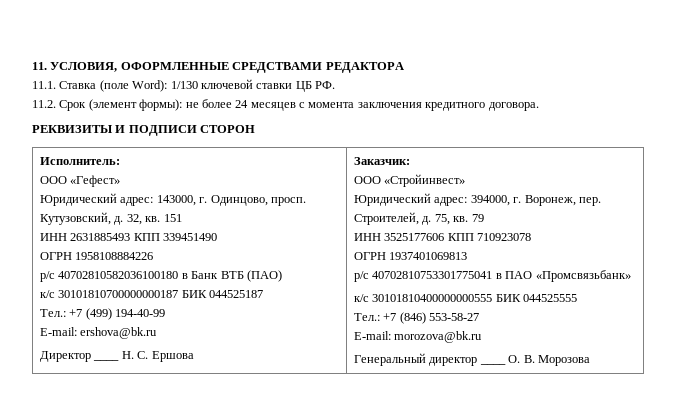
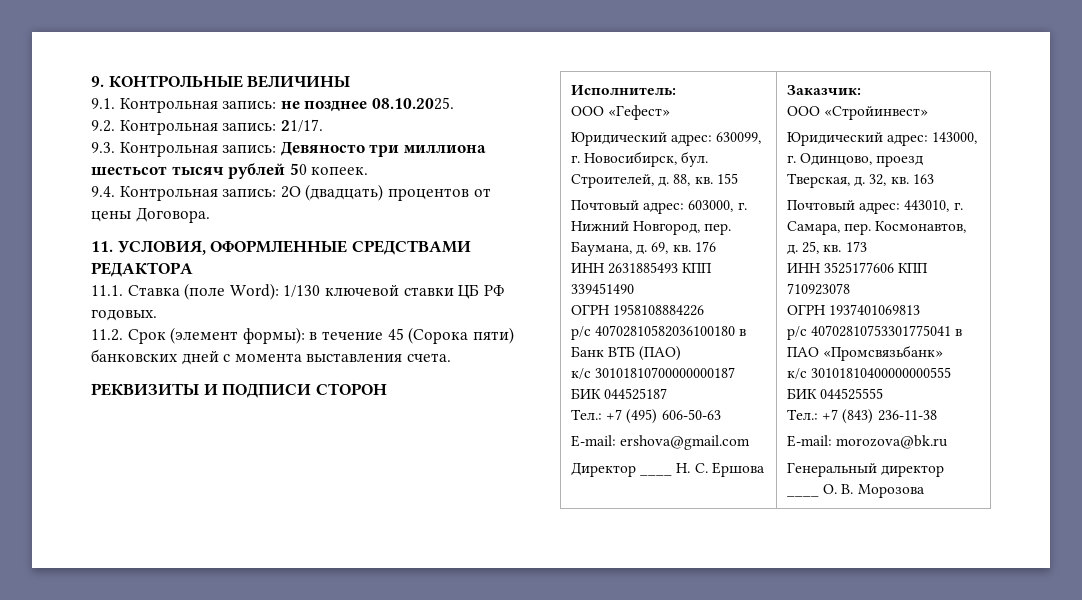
(32, 66) none -> [91,75,351,88] [91,97,454,113] [91,119,323,135] [91,142,486,157] [91,163,369,179] [91,184,491,201] [91,207,210,223] 9. КОНТРОЛЬНЫЕ ВЕЛИЧИНЫ // 9.1. Контрольная запись: не позднее 08.10.2025. // 9.2. Контрольная запись: 21/17. // 9.3. Контрольная запись: Девяносто три миллиона шестьсот тысяч рублей 50 копеек. // 9.4. Контрольная запись: 2О (двадцать) процентов от цены Договора. //
[315,81,335,89] РФ. -> [483,285,504,296] [91,309,157,321] РФ годовых.
[185,99,539,111] не более 24 месяцев с момента заключения кредитного договора. -> [309,327,514,344] [91,349,451,365] в течение 45 (Сорока пяти) банковских дней с момента выставления счета.
[156,195,306,206] [40,212,182,225] 143000, г. Одинцово, просп. Кутузовский, д. 32, кв. 151 -> [716,132,762,144] [571,151,709,167] [571,173,738,188] [571,200,747,214] [571,221,732,235] [571,241,716,256] 630099, г. Новосибирск, бул. Строителей, д. 88, кв. 155 // Почтовый адрес: 603000, г. Нижний Новгород, пер. Баумана, д. 69, кв. 176
[85,308,166,320] [40,327,158,339] (499) 194-40-99 // E-mail: ershova@bk.ru -> [626,409,721,424] [571,435,751,450] (495) 606-50-63 // E-mail: ershova@gmail.com
[470,195,601,206] [354,212,484,225] 394000, г. Воронеж, пер. Строителей, д. 75, кв. 79 -> [932,132,978,144] [787,153,924,167] [787,173,934,188] [787,200,963,214] [787,221,967,235] [787,241,867,255] 143000, г. Одинцово, проезд Тверская, д. 32, кв. 163 // Почтовый адрес: 443010, г. Самара, пер. Космонавтов, д. 25, кв. 173
[399,312,480,324] (846) 553-58-27 -> [842,409,937,424] (843) 236-11-38

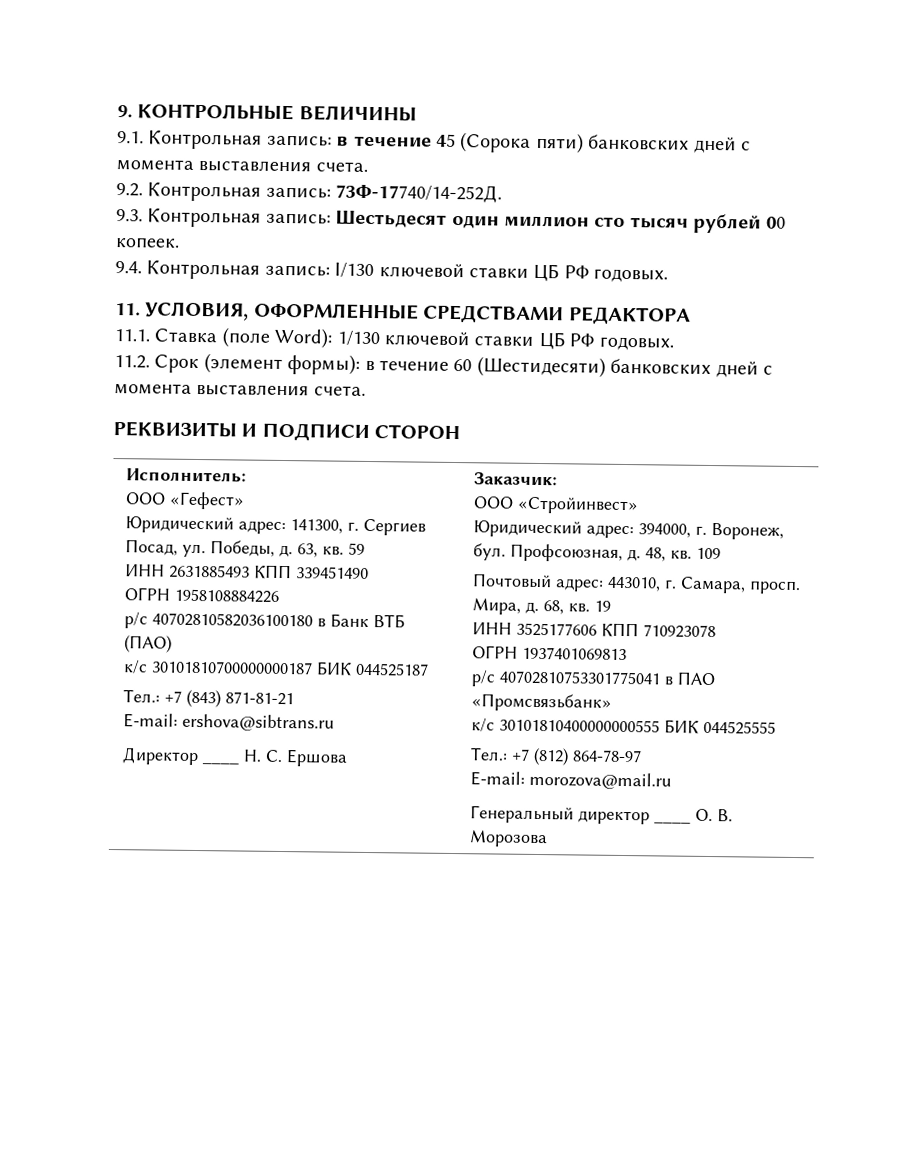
[280,97,454,112] не позднее 08.10.2025. -> [336,132,751,154] [116,159,368,173] в течение 45 (Сорока пяти) банковских дней с момента выставления счета.
[280,119,323,132] 21/17. -> [335,183,503,203] 73Ф-17740/14-252Д.
[280,142,486,157] [91,166,167,175] Девяносто три миллиона шестьсот -> [335,210,626,229] Шестьдесят один миллион сто
[289,163,307,175] 50 -> [765,216,786,229] 00
[280,184,491,201] [91,207,210,223] 2О (двадцать) процентов от цены Договора. -> [334,262,669,283] І/130 ключевой ставки ЦБ РФ годовых.
[387,327,514,344] 45 (Сорока пяти) -> [453,356,606,378] 60 (Шестидесяти)
[716,132,762,144] [571,151,709,167] [571,173,738,188] [571,200,747,214] [571,221,732,235] [571,241,716,256] 630099, г. Новосибирск, бул. Строителей, д. 88, кв. 155 // Почтовый адрес: 603000, г. Нижний Новгород, пер. Баумана, д. 69, кв. 176 -> [290,518,427,536] [125,539,366,558] 141300, г. Сергиев Посад, ул. Победы, д. 63, кв. 59
[626,409,721,424] [571,435,751,450] (495) 606-50-63 // E-mail: ershova@gmail.com -> [186,689,295,708] [123,713,336,732] (843) 871-81-21 // E-mail: ershova@sibtrans.ru
[932,132,978,144] [787,153,924,167] [787,173,934,188] 143000, г. Одинцово, проезд Тверская, д. 32, кв. 163 -> [638,523,785,540] [473,543,722,562] 394000, г. Воронеж, бул. Профсоюзная, д. 48, кв. 109
[844,221,967,235] [787,241,867,255] пер. Космонавтов, д. 25, кв. 173 -> [749,580,802,595] [472,598,612,615] просп. Мира, д. 68, кв. 19
[842,409,937,424] [787,435,949,449] (843) 236-11-38 // E-mail: morozova@bk.ru -> [533,747,643,766] [470,771,673,790] (812) 864-78-97 // E-mail: morozova@mail.ru

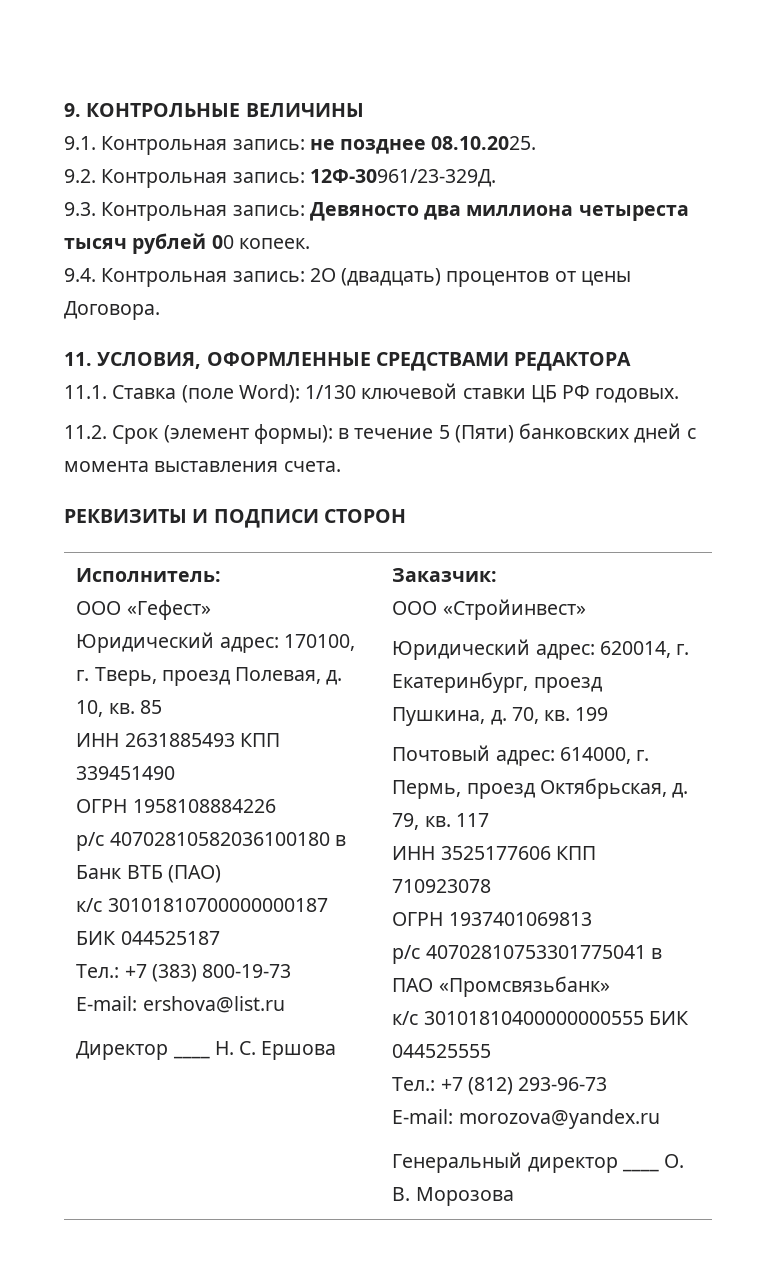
[336,132,751,154] [116,159,368,173] в течение 45 (Сорока пяти) банковских дней с момента выставления счета. -> [309,136,537,154] не позднее 08.10.2025.
[335,183,503,203] 73Ф-17740/14-252Д. -> [309,169,496,187] 12Ф-30961/23-329Д.
[335,210,626,229] Шестьдесят один миллион сто -> [309,202,689,221] Девяносто два миллиона четыреста
[334,262,669,283] І/130 ключевой ставки ЦБ РФ годовых. -> [309,268,631,287] [64,301,160,320] 2О (двадцать) процентов от цены Договора.
[453,356,606,378] 60 (Шестидесяти) -> [438,425,514,443] 5 (Пяти)
[290,518,427,536] [125,539,366,558] 141300, г. Сергиев Посад, ул. Победы, д. 63, кв. 59 -> [283,634,355,651] [76,667,343,686] [76,700,162,717] 170100, г. Тверь, проезд Полевая, д. 10, кв. 85
[186,689,295,708] [123,713,336,732] (843) 871-81-21 // E-mail: ershova@sibtrans.ru -> [151,964,292,982] [76,996,285,1013] (383) 800-19-73 // E-mail: ershova@list.ru
[638,523,785,540] [473,543,722,562] [472,573,802,595] [472,598,612,615] 394000, г. Воронеж, бул. Профсоюзная, д. 48, кв. 109 // Почтовый адрес: 443010, г. Самара, просп. Мира, д. 68, кв. 19 -> [599,641,690,658] [392,672,602,693] [392,707,609,726] [392,745,650,766] [392,778,689,799] [392,813,489,830] 620014, г. Екатеринбург, проезд Пушкина, д. 70, кв. 199 // Почтовый адрес: 614000, г. Пермь, проезд Октябрьская, д. 79, кв. 117
[572,749,643,763] [470,771,673,790] 864-78-97 // E-mail: morozova@mail.ru -> [518,1077,608,1091] [392,1109,660,1129] 293-96-73 // E-mail: morozova@yandex.ru

